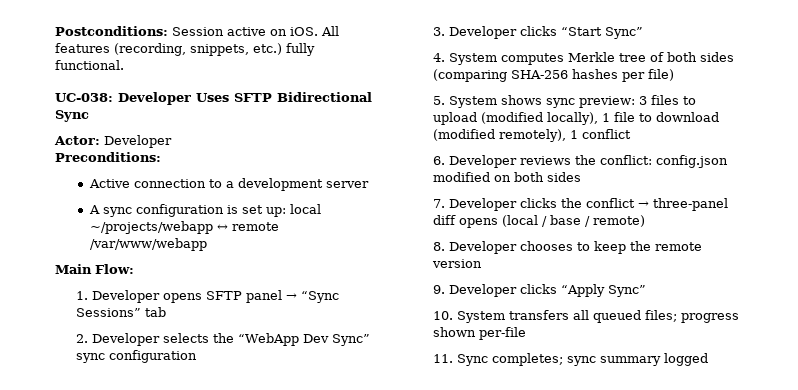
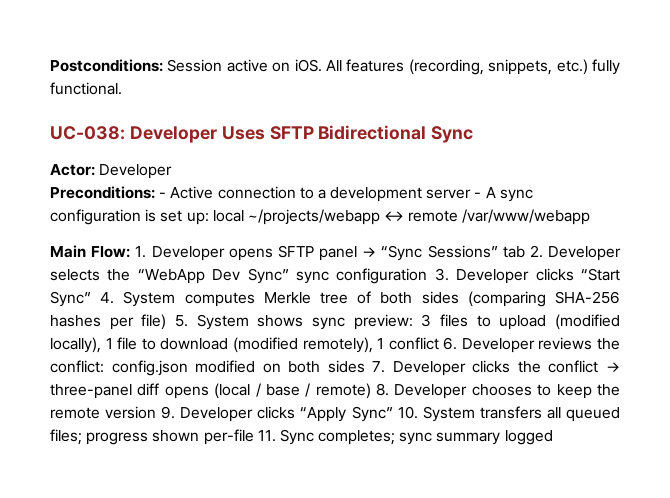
(161, 157) // -> [159,192,167,198] -
(369, 184) // -> [474,192,482,198] -
(134, 269) // -> (131, 252) none
(166, 312) // -> (525, 252) none
(197, 356) // -> (428, 276) none
(643, 33) // -> (91, 299) none
(674, 75) // -> (167, 322) none
(631, 134) // -> (439, 343) none
(581, 177) // -> (365, 366) none
(645, 221) // -> (371, 391) none
(482, 263) // -> (157, 412) none
(646, 291) // -> (393, 414) none
(526, 333) // -> (254, 437) none

